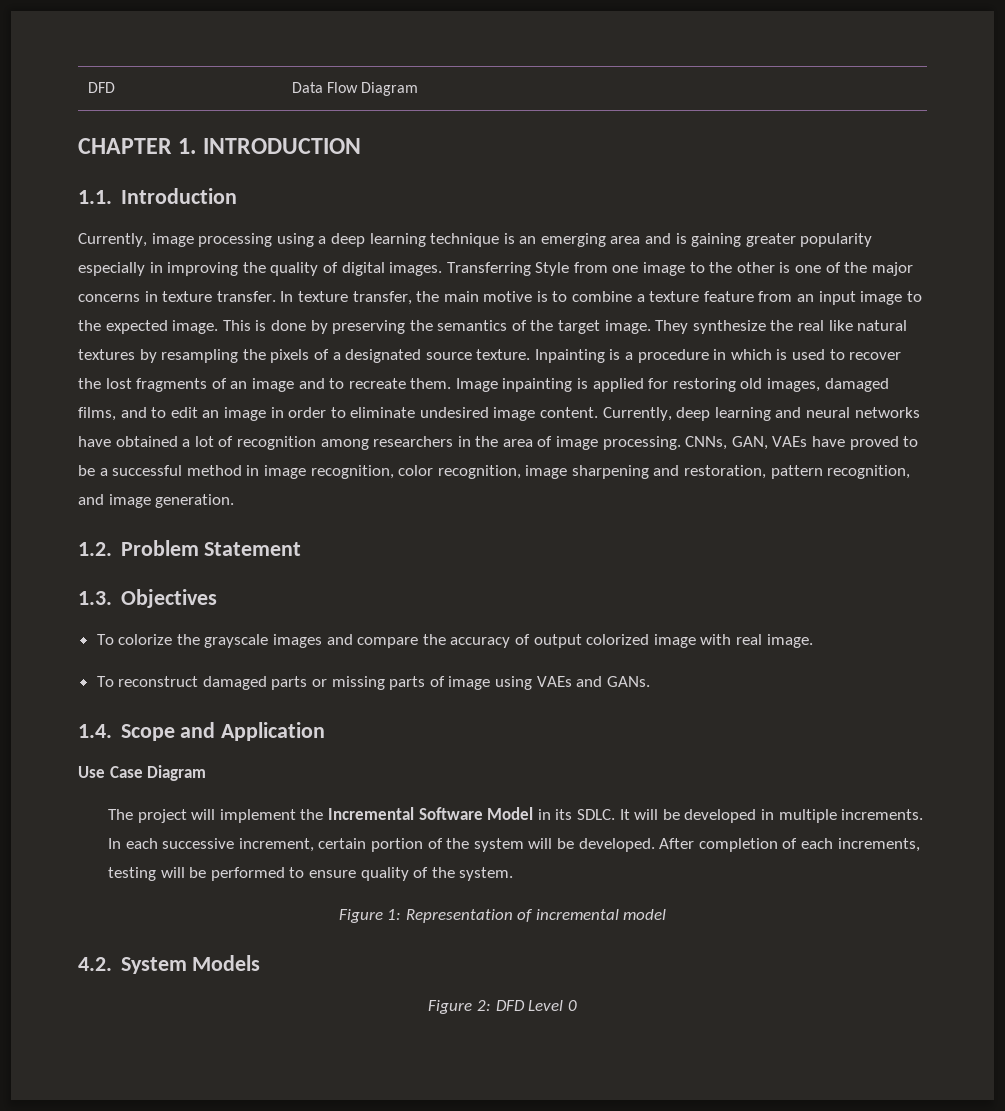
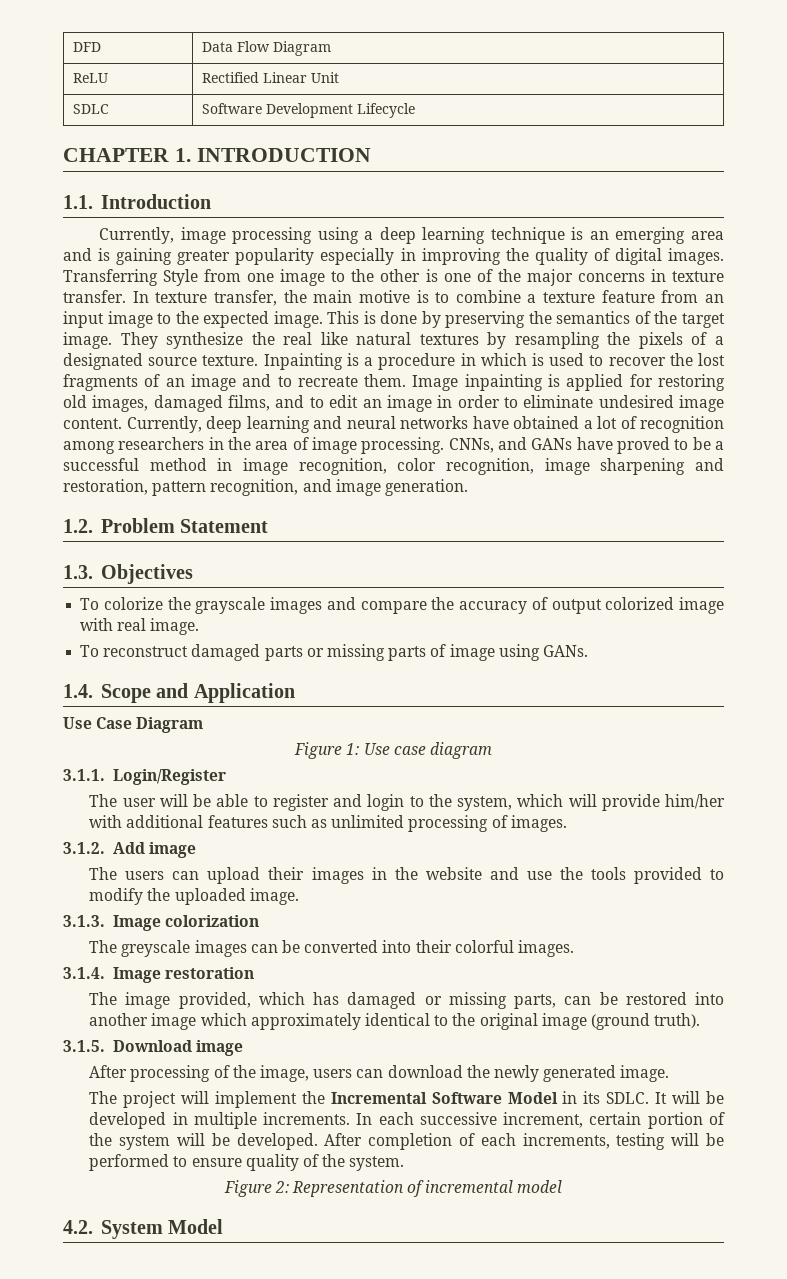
(419, 89) none -> [73,73,109,83] [202,72,340,83] [73,104,110,114] [202,103,416,118] // ReLU | Rectified Linear Unit // SDLC | Software Development Lifecycle
[731,436,808,450] GAN, VAEs -> [498,437,573,450] and GANs
[536,676,603,687] VAEs and -> (540, 652) none
(207, 773) none -> [294,742,492,759] [63,769,226,785] [89,794,725,811] [89,815,567,832] [63,842,196,858] [89,867,724,884] [89,888,299,905] [63,915,259,931] [89,940,574,957] [63,967,254,983] [89,992,724,1009] [89,1013,701,1030] [63,1040,243,1056] [89,1065,670,1082] // Figure 1: Use case diagram // 3.1.1. Login/Register // The user will be able to register and login to the system, which will provide him/her with additional features such as unlimited processing of images. // 3.1.2. Add image // The users can upload their images in the website and use the tools provided to modify the uploaded image. // 3.1.3. Image colorization // The greyscale images can be converted into their colorful images. // 3.1.4. Image restoration // The image provided, which has damaged or missing parts, can be restored into another image which approximately identical to the original image (ground truth). // 3.1.5. Download image // After processing of the image, users can download the newly generated image.
[387,909,402,920] 1: -> [274,1181,289,1193] 2:
[192,955,261,971] [428,1000,577,1014] Models // Figure 2: DFD Level 0 -> [168,1219,224,1234] Model

